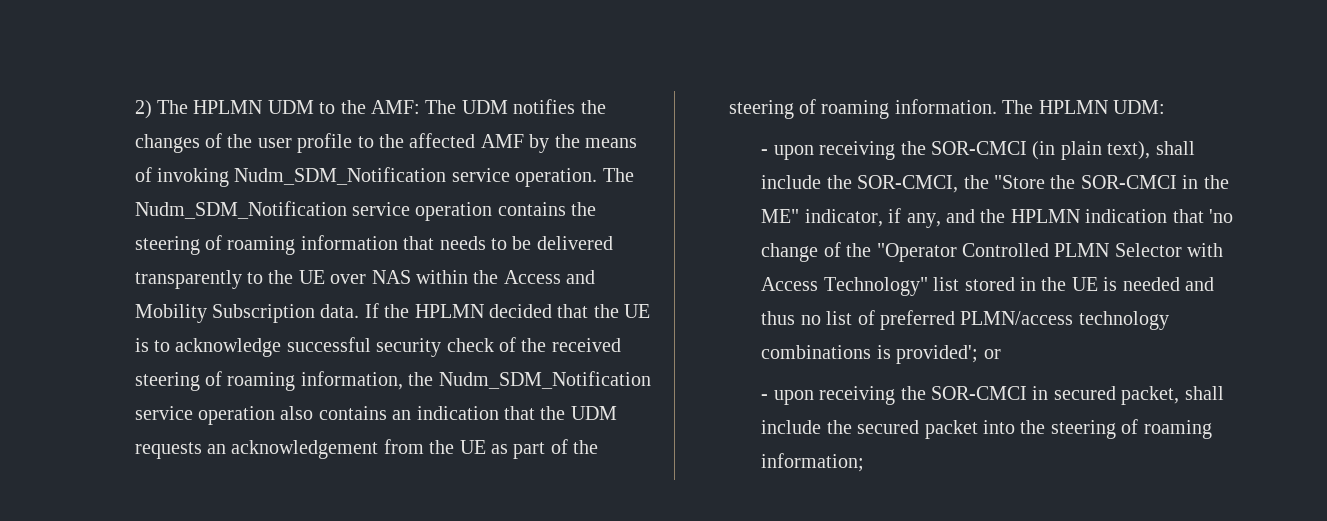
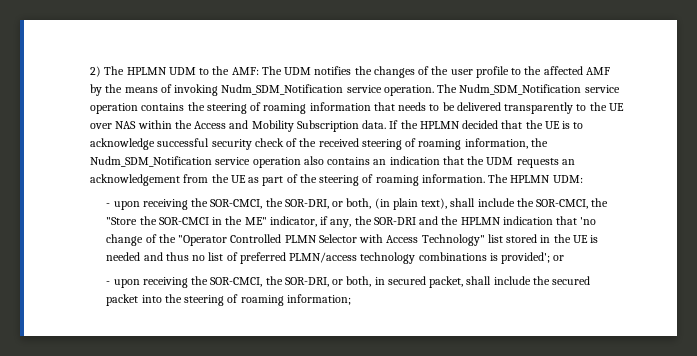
[930,141,1027,155] SOR-CMCI -> [210,198,372,209] SOR-CMCI, the SOR-DRI, or both,
(941, 220) none -> [354,216,416,225] the SOR-DRI
[930,386,1027,400] SOR-CMCI -> [210,276,372,287] SOR-CMCI, the SOR-DRI, or both,

